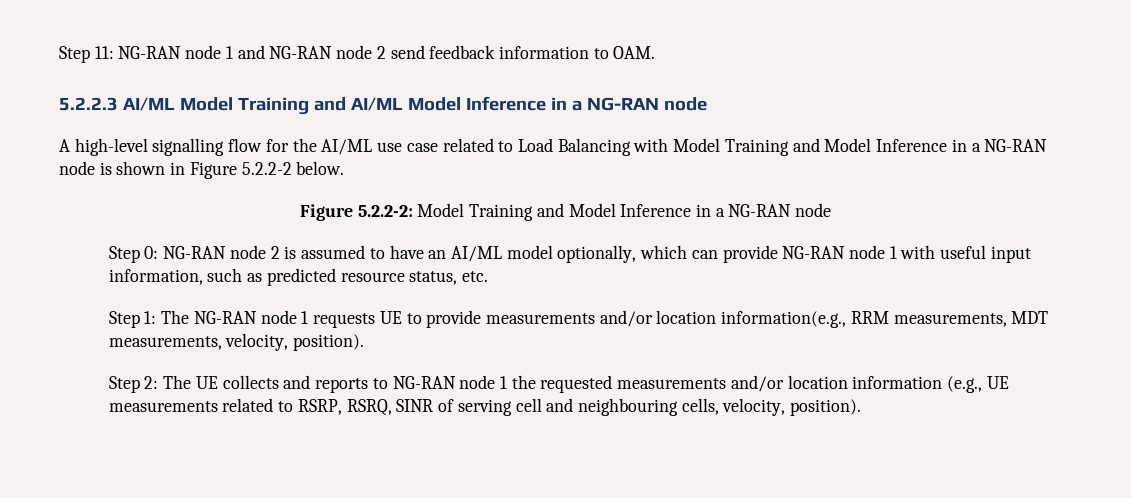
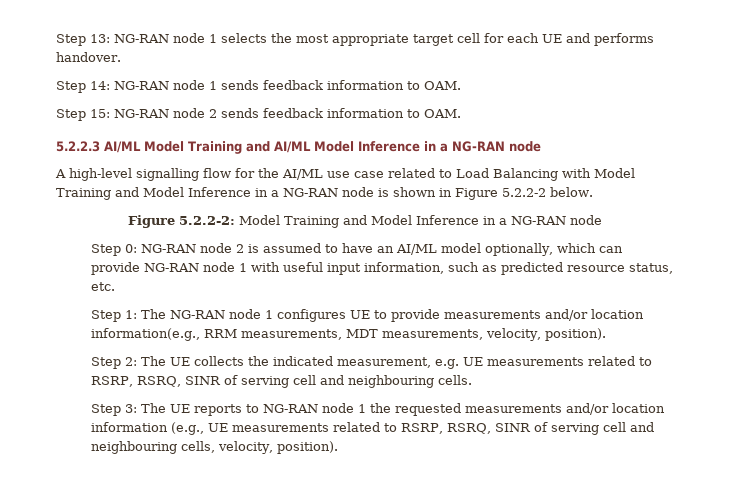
[59,45,425,63] Step 11: NG-RAN node 1 and NG-RAN node 2 send -> [56,33,654,46] [56,52,121,62] [56,80,461,93] [56,108,259,121] Step 13: NG-RAN node 1 selects the most appropriate target cell for each UE and performs handover. // Step 14: NG-RAN node 1 sends feedback information to OAM. // Step 15: NG-RAN node 2 sends
[313,313,376,328] requests -> [277,309,347,322] configures
[283,375,311,389] and -> [248,356,653,369] [91,375,473,388] [91,403,191,416] the indicated measurement, e.g. UE measurements related to RSRP, RSRQ, SINR of serving cell and neighbouring cells. // Step 3: The UE

